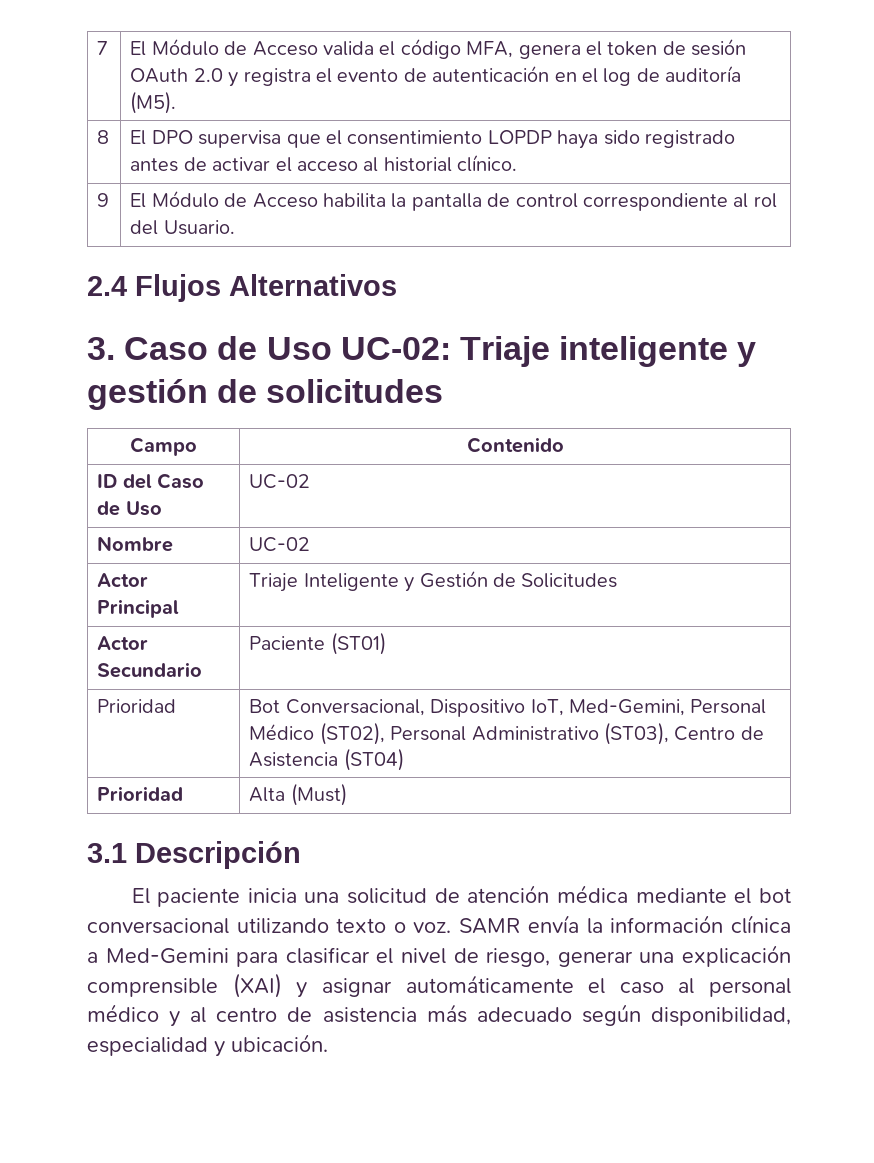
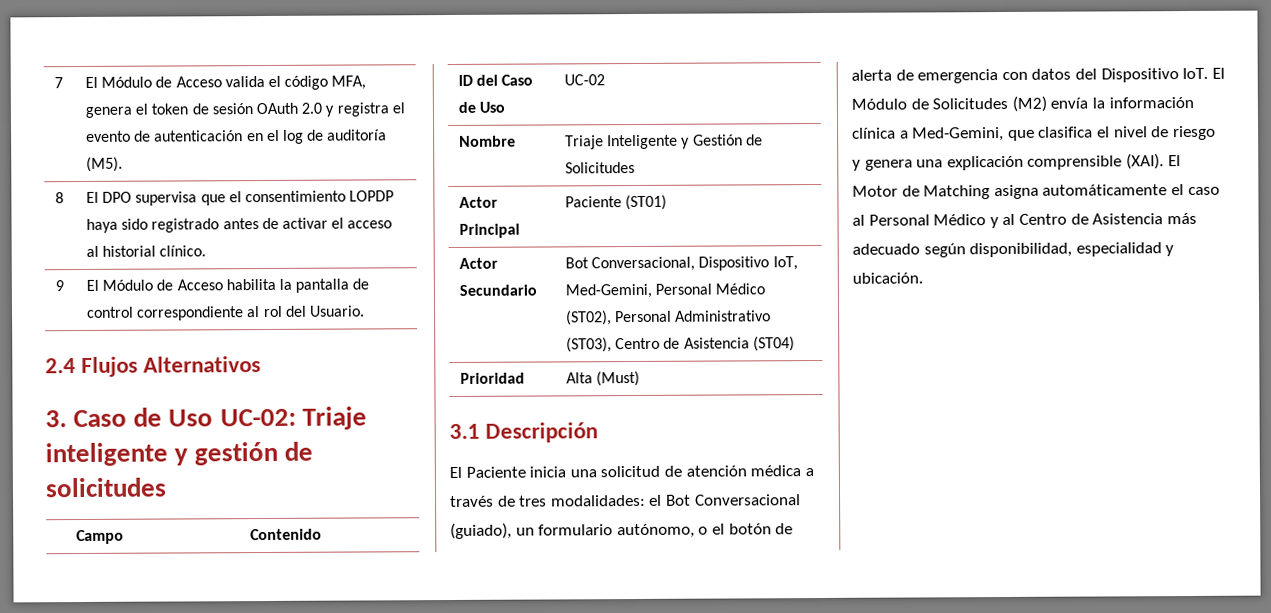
[249,537,311,552] [97,573,149,587] [97,599,180,618] | UC-02 // Actor Principal -> (517, 141) none
[97,662,203,678] Secundario -> [459,223,521,238] Principal
[97,699,177,713] Prioridad -> [459,257,499,269] [459,284,538,296] Actor Secundario
[157,888,241,907] paciente -> [465,466,526,478] Paciente
[635,888,791,904] [87,918,521,934] mediante el bot conversacional utilizando texto o voz. SAMR -> [804,468,814,477] [450,494,801,508] [450,522,794,540] [851,67,1225,84] [851,95,1047,112] a través de tres modalidades: el Bot Conversacional (guiado), un formulario autónomo, o el botón de alerta de emergencia con datos del Dispositivo IoT. El Módulo de Solicitudes (M2)
[105,945,792,967] [87,973,791,998] [87,1004,417,1027] Med-Gemini para clasificar el nivel de riesgo, generar una explicación comprensible (XAI) y asignar automáticamente el caso al personal médico y al centro de asistencia -> [912,125,1216,142] [852,153,1181,171] [852,184,1220,200] [852,213,1164,229] Med-Gemini, que clasifica el nivel de riesgo y genera una explicación comprensible (XAI). El Motor de Matching asigna automáticamente el caso al Personal Médico y al Centro de Asistencia

